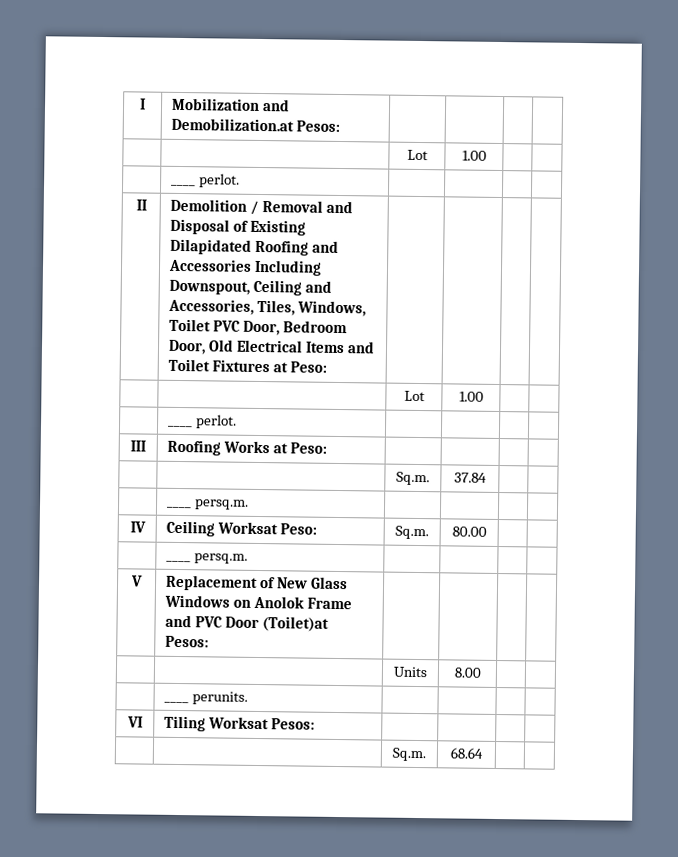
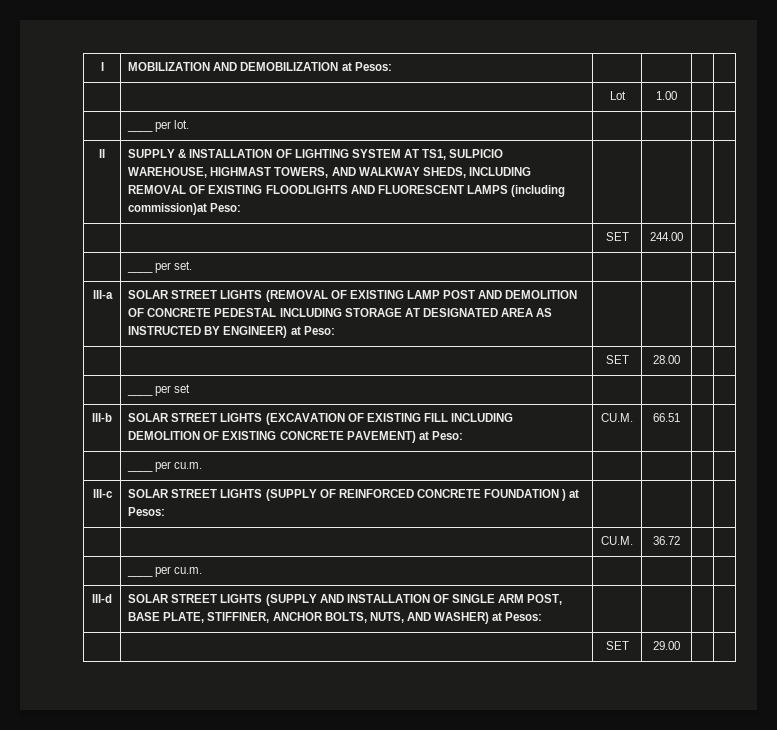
[139,98,146,110] [171,97,291,112] [171,117,295,132] I | Mobilization and Demobilization.at -> [100,62,104,71] [128,62,352,71] I | MOBILIZATION AND DEMOBILIZATION at
[199,173,241,188] perlot. -> [155,120,190,132] per lot.
[170,198,353,215] [170,218,306,236] [170,238,339,256] [168,258,323,276] [169,279,332,296] [168,298,366,317] [169,318,348,336] [168,339,375,355] [168,358,327,373] [403,390,425,402] [458,391,484,402] [168,414,238,429] [130,440,146,452] [167,439,327,456] [396,471,430,486] [454,472,487,483] [166,499,250,510] [129,521,146,533] [166,520,317,537] [395,525,429,540] [451,526,487,537] [166,553,249,564] [130,575,143,587] [165,574,348,591] [164,594,352,610] [165,614,329,632] [165,635,210,648] [393,666,428,678] [453,667,482,678] [164,691,249,705] [126,716,143,728] [164,715,315,732] [392,747,426,762] [450,747,483,759] Demolition / Removal and Disposal of Existing Dilapidated Roofing and Accessories Including Downspout, Ceiling and Accessories, Tiles, Windows, Toilet PVC Door, Bedroom Door, Old Electrical Items and Toilet Fixtures at Peso: | | | | // | | Lot | 1.00 | | // | ____ perlot. | | | | // III | Roofing Works at Peso: | | | | // | | Sq.m. | 37.84 | | // | ____ persq.m. | | | | // IV | Ceiling Worksat Peso: | Sq.m. | 80.00 | | // | ____ persq.m. | | | | // V | Replacement of New Glass Windows on Anolok Frame and PVC Door (Toilet)at Pesos: | | | | // | | Units | 8.00 | | // | ____ perunits. | | | | // VI | Tiling Worksat Pesos: | | | | // | | Sq.m. | 68.64 -> [128,149,504,160] [128,167,531,178] [128,185,565,197] [128,203,242,215] [605,232,629,241] [650,232,683,241] [127,261,193,273] [92,290,113,299] [128,290,578,302] [128,308,553,317] [128,326,335,338] [605,355,629,364] [653,355,680,364] [127,384,191,396] [92,413,112,422] [128,413,513,425] [128,431,463,443] [601,413,633,422] [653,413,680,422] [127,461,203,472] [92,489,113,498] [128,489,580,501] [128,507,166,516] [601,536,633,545] [653,536,680,545] [127,566,203,577] [92,594,112,603] [128,594,563,606] [128,612,543,624] [605,641,629,650] [653,641,680,650] SUPPLY & INSTALLATION OF LIGHTING SYSTEM AT TS1, SULPICIO WAREHOUSE, HIGHMAST TOWERS, AND WALKWAY SHEDS, INCLUDING REMOVAL OF EXISTING FLOODLIGHTS AND FLUORESCENT LAMPS (including commission)at Peso: | | | | // | | SET | 244.00 | | // | ____ per set. | | | | // III-a | SOLAR STREET LIGHTS (REMOVAL OF EXISTING LAMP POST AND DEMOLITION OF CONCRETE PEDESTAL INCLUDING STORAGE AT DESIGNATED AREA AS INSTRUCTED BY ENGINEER) at Peso: | | | | // | | SET | 28.00 | | // | ____ per set | | | | // III-b | SOLAR STREET LIGHTS (EXCAVATION OF EXISTING FILL INCLUDING DEMOLITION OF EXISTING CONCRETE PAVEMENT) at Peso: | CU.M. | 66.51 | | // | ____ per cu.m. | | | | // III-c | SOLAR STREET LIGHTS (SUPPLY OF REINFORCED CONCRETE FOUNDATION ) at Pesos: | | | | // | | CU.M. | 36.72 | | // | ____ per cu.m. | | | | // III-d | SOLAR STREET LIGHTS (SUPPLY AND INSTALLATION OF SINGLE ARM POST, BASE PLATE, STIFFINER, ANCHOR BOLTS, NUTS, AND WASHER) at Pesos: | | | | // | | SET | 29.00

